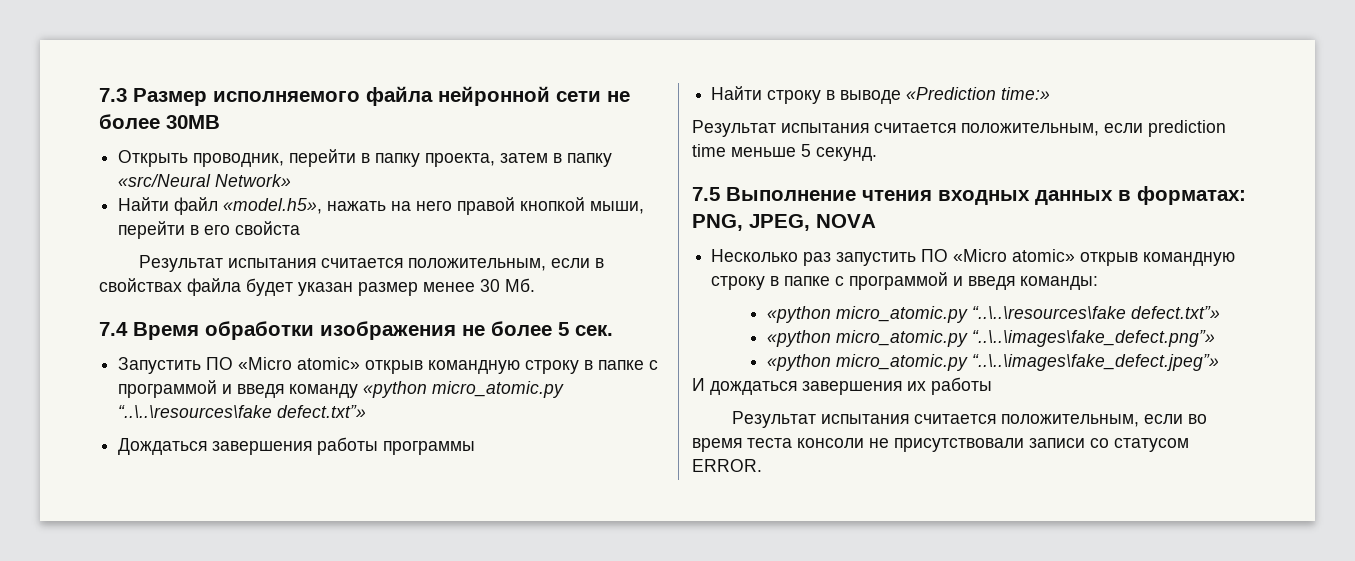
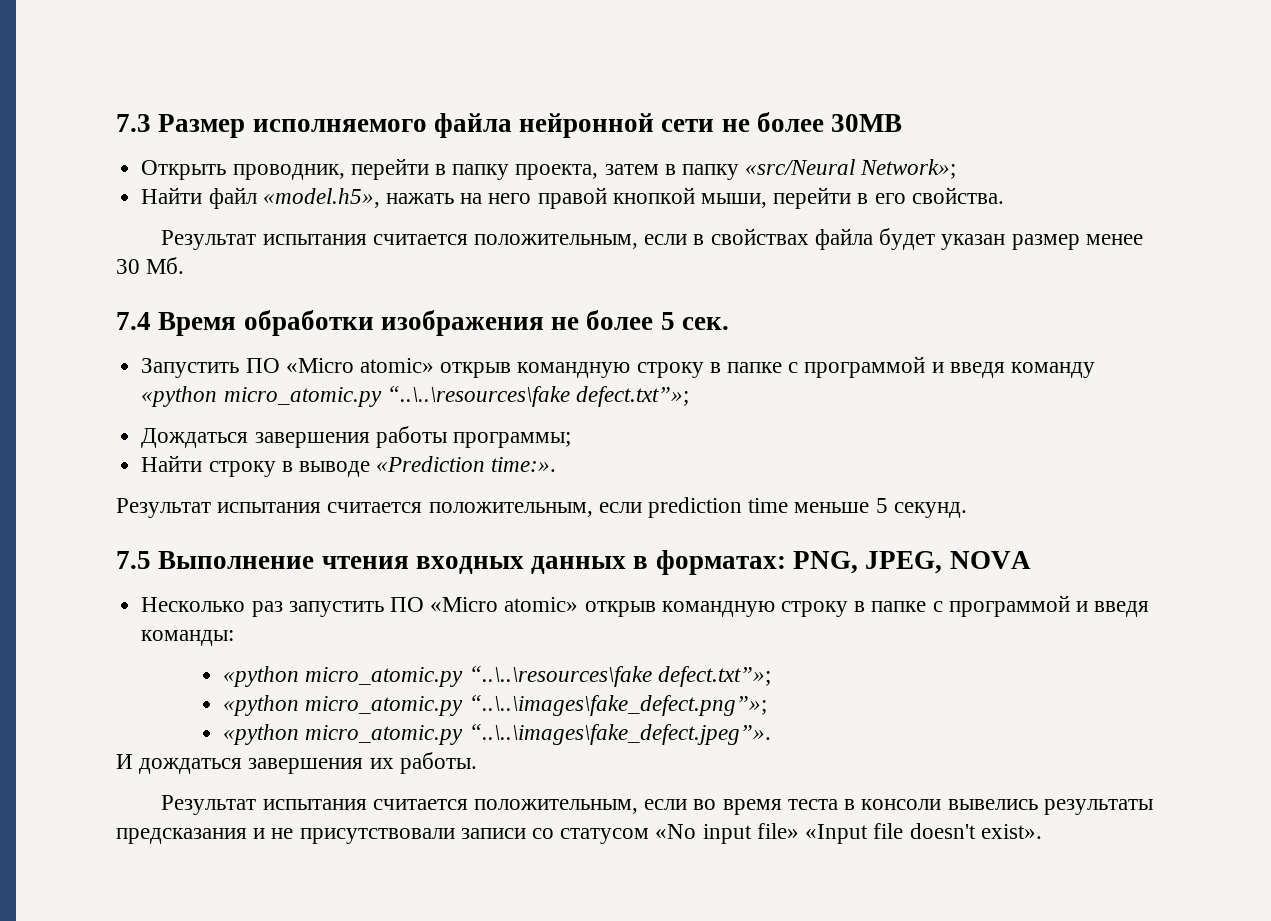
[215,174,292,187] Network» -> [860,159,957,179] Network»;
[235,221,301,235] свойста -> [911,187,1004,204] свойства.
[277,405,367,418] defect.txt”» -> [575,386,689,407] defect.txt”»;
[383,441,476,455] программы -> [452,432,571,448] программы;
[1001,87,1051,100] time:» -> [491,457,557,472] time:».
[1130,306,1220,319] [766,330,1215,347] [766,354,1219,371] defect.txt”» // «python micro_atomic.py “..\..\images\fake_defect.png”» // «python micro_atomic.py “..\..\images\fake_defect.jpeg”» -> [657,666,771,687] [223,695,767,716] [223,724,771,745] defect.txt”»; // «python micro_atomic.py “..\..\images\fake_defect.png”»; // «python micro_atomic.py “..\..\images\fake_defect.jpeg”».
[931,377,992,395] работы -> [399,752,477,774] работы.
[797,438,864,448] консоли -> [844,799,1153,815] [116,828,266,844] в консоли вывелись результаты предсказания и
[692,459,762,472] ERROR. -> [655,823,1042,844] «No input file» «Input file doesn't exist».

